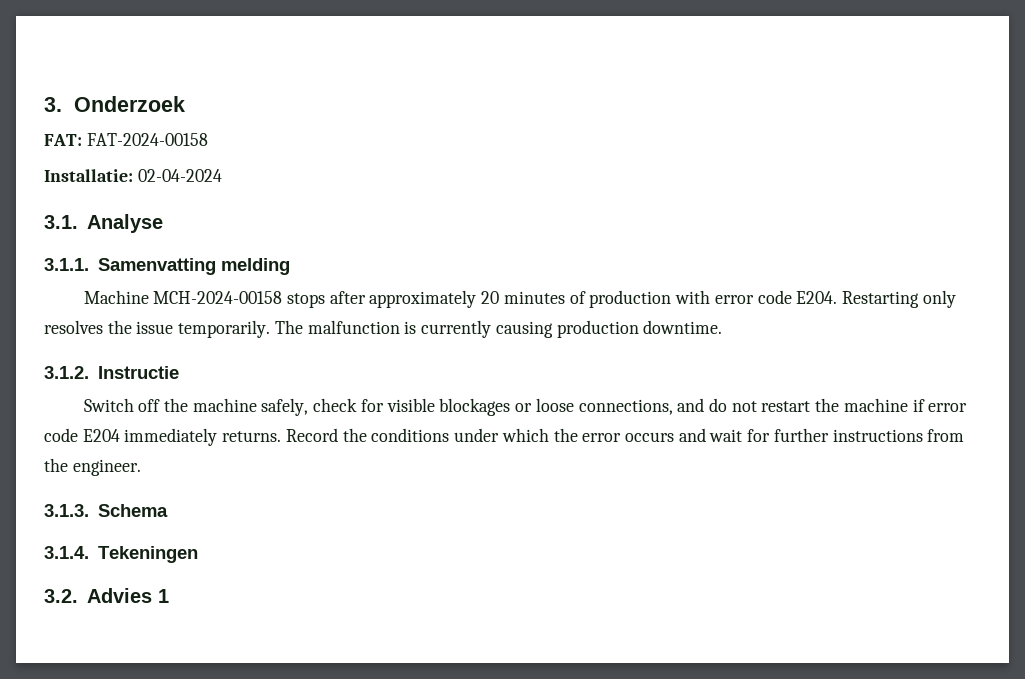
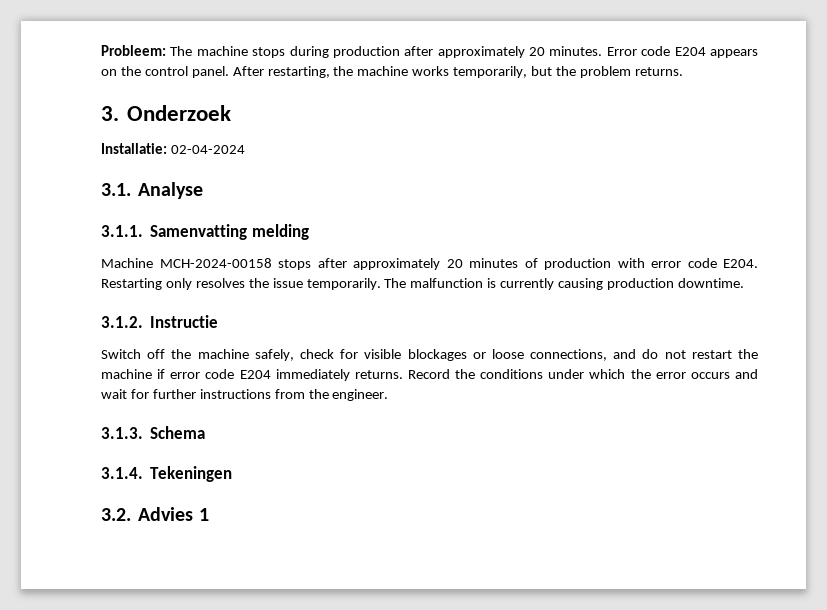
(44, 104) none -> [101,45,758,58] [101,66,683,78] Probleem: The machine stops during production after approximately 20 minutes. Error code E204 appears on the control panel. After restarting, the machine works temporarily, but the problem returns. //
[44,133,208,146] // FAT: FAT-2024-00158 -> (231, 113) none

